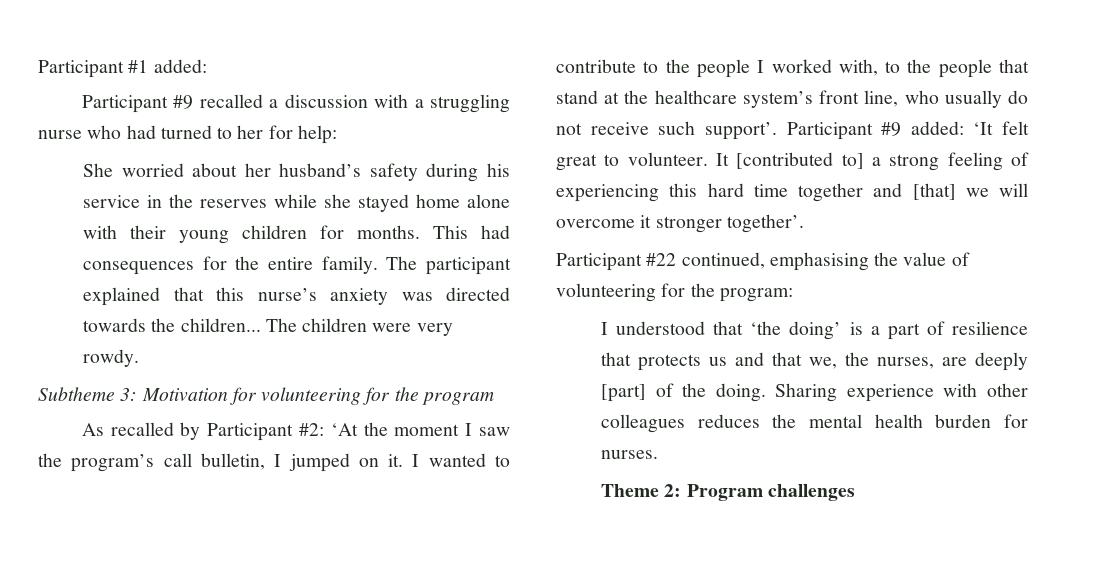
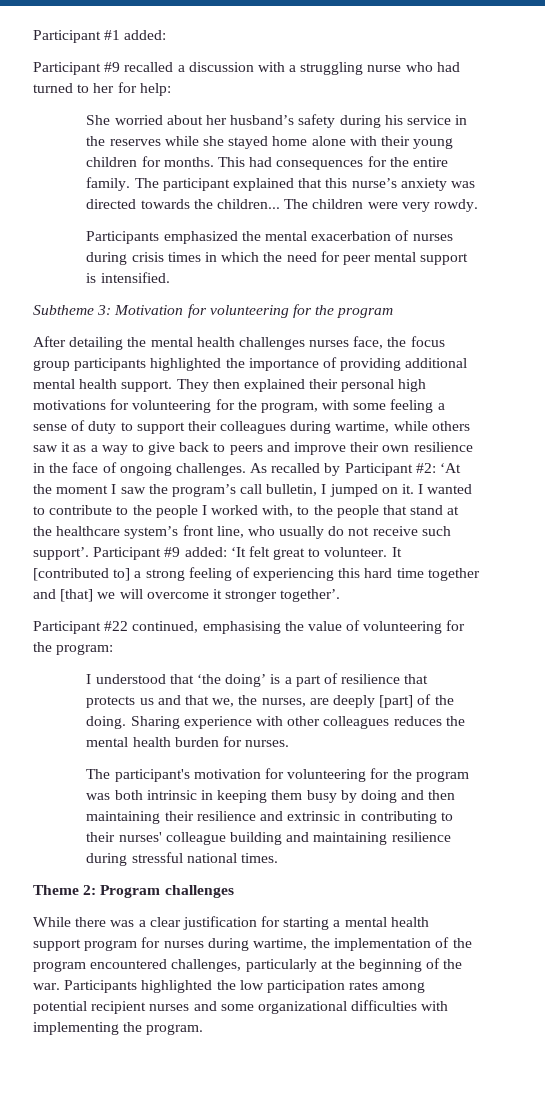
(140, 358) none -> [86,230,453,244] [86,251,469,265] [86,272,170,283] // Participants emphasized the mental exacerbation of nurses during crisis times in which the need for peer mental support is intensified.
(494, 398) none -> [33,336,445,350] [33,357,468,371] [33,379,427,392] [33,399,445,413] [33,420,470,434] [33,442,473,455] [33,462,246,476] After detailing the mental health challenges nurses face, the focus group participants highlighted the importance of providing additional mental health support. They then explained their personal high motivations for volunteering for the program, with some feeling a sense of duty to support their colleagues during wartime, while others saw it as a way to give back to peers and improve their own resilience in the face of ongoing challenges.
[601,484,855,501] Theme 2: Program challenges -> [86,768,469,782] [86,790,456,803] [86,811,453,824] [86,832,451,845] [86,852,279,866] [33,885,234,898] [33,916,429,930] [33,937,472,951] [33,958,463,972] [33,980,426,993] [33,1000,449,1014] [33,1022,204,1035] The participant's motivation for volunteering for the program was both intrinsic in keeping them busy by doing and then maintaining their resilience and extrinsic in contributing to their nurses' colleague building and maintaining resilience during stressful national times. // Theme 2: Program challenges // While there was a clear justification for starting a mental health support program for nurses during wartime, the implementation of the program encountered challenges, particularly at the beginning of the war. Participants highlighted the low participation rates among potential recipient nurses and some organizational difficulties with implementing the program.

